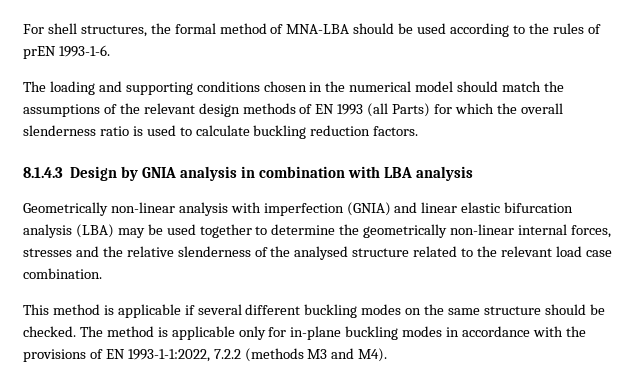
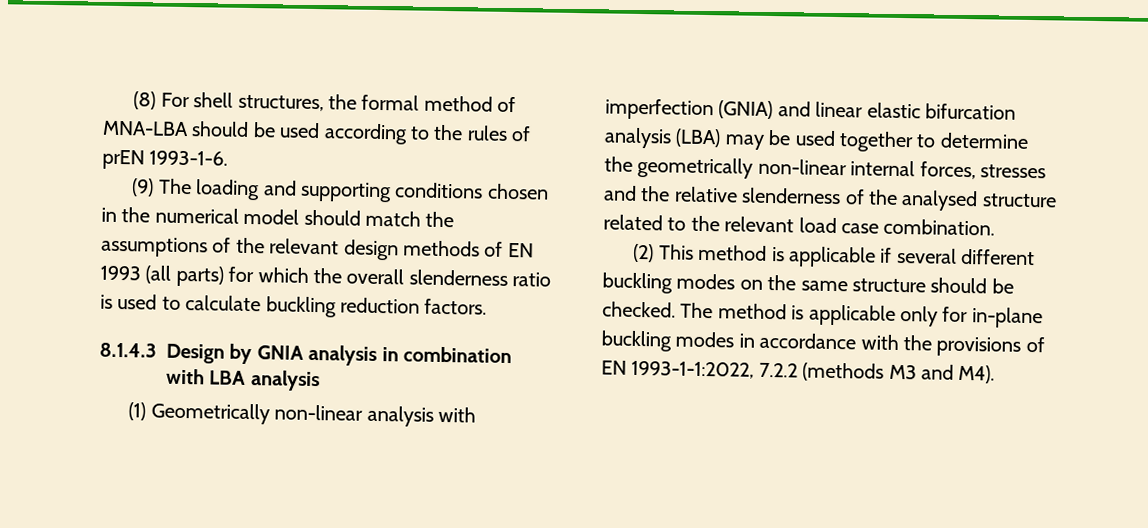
(23, 29) none -> [133,91,157,110] (8)
(110, 51) none -> [131,178,155,197] (9)
[392,103,431,117] Parts) -> [175,265,224,287] parts)
(473, 173) none -> [128,402,147,421] (1)
(102, 273) none -> [633,243,655,263] (2)

